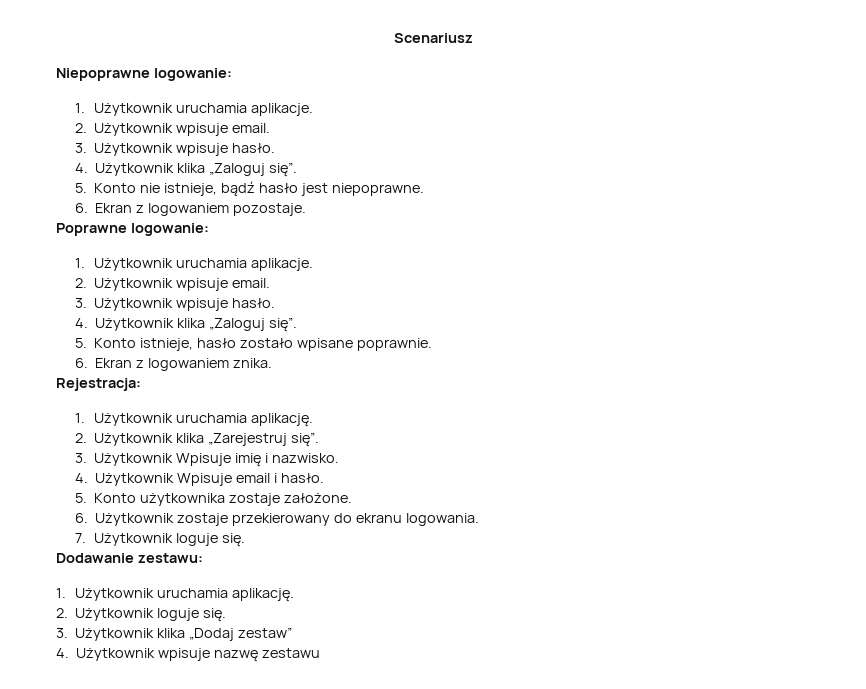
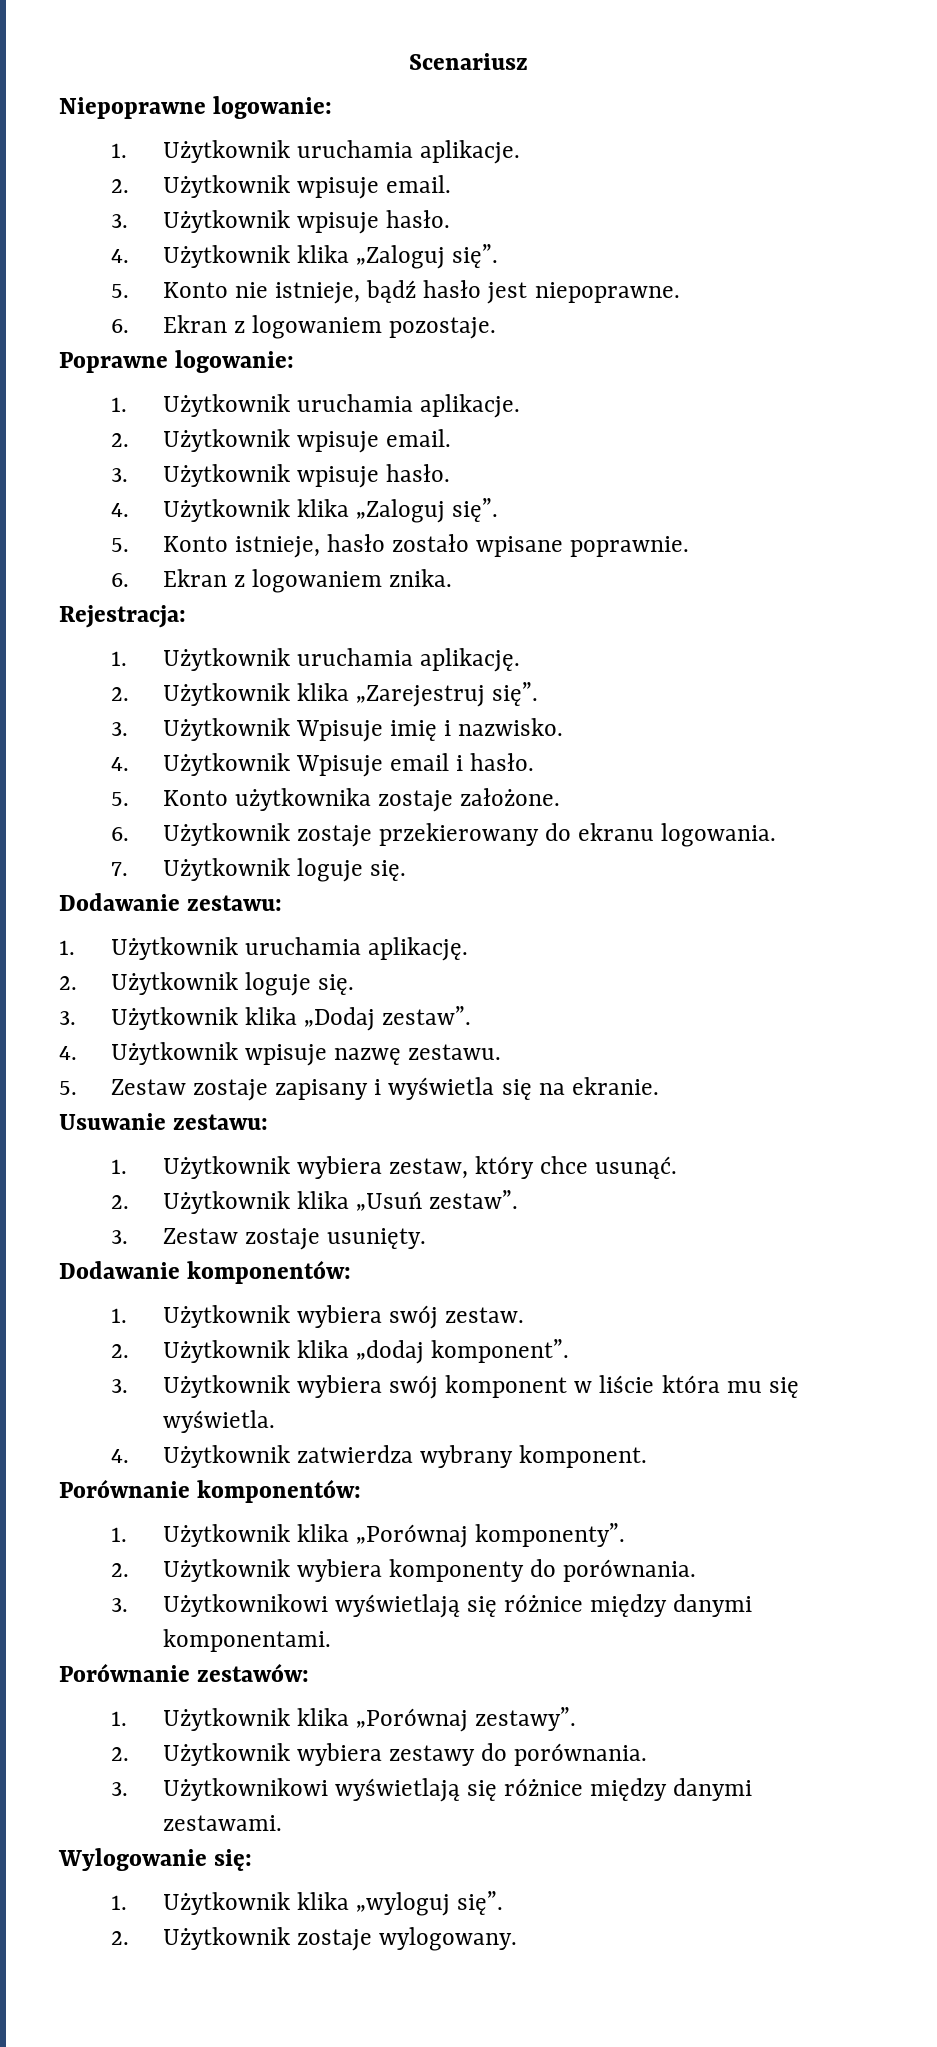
[237,627,292,638] zestaw” -> [382,1006,472,1025] zestaw”.
[261,648,320,658] zestawu -> [408,1044,502,1060] [59,1077,659,1101] [59,1113,269,1130] [110,1156,678,1179] [110,1190,519,1214] [110,1228,426,1250] [59,1260,352,1284] [110,1305,525,1329] [110,1339,570,1364] [110,1375,799,1399] [162,1410,275,1433] [110,1445,648,1468] [59,1479,362,1503] [110,1523,626,1548] [110,1559,697,1582] [110,1594,753,1618] [162,1629,331,1652] [59,1663,310,1682] [110,1707,577,1732] [110,1743,648,1766] [110,1778,753,1802] [162,1815,282,1831] [58,1848,253,1871] [110,1891,504,1916] [110,1927,517,1951] zestawu. // 5. Zestaw zostaje zapisany i wyświetla się na ekranie. // Usuwanie zestawu: // 1. Użytkownik wybiera zestaw, który chce usunąć. // 2. Użytkownik klika „Usuń zestaw”. // 3. Zestaw zostaje usunięty. // Dodawanie komponentów: // 1. Użytkownik wybiera swój zestaw. // 2. Użytkownik klika „dodaj komponent”. // 3. Użytkownik wybiera swój komponent w liście która mu się wyświetla. // 4. Użytkownik zatwierdza wybrany komponent. // Porównanie komponentów: // 1. Użytkownik klika „Porównaj komponenty”. // 2. Użytkownik wybiera komponenty do porównania. // 3. Użytkownikowi wyświetlają się różnice między danymi komponentami. // Porównanie zestawów: // 1. Użytkownik klika „Porównaj zestawy”. // 2. Użytkownik wybiera zestawy do porównania. // 3. Użytkownikowi wyświetlają się różnice między danymi zestawami. // Wylogowanie się: // 1. Użytkownik klika „wyloguj się”. // 2. Użytkownik zostaje wylogowany.

